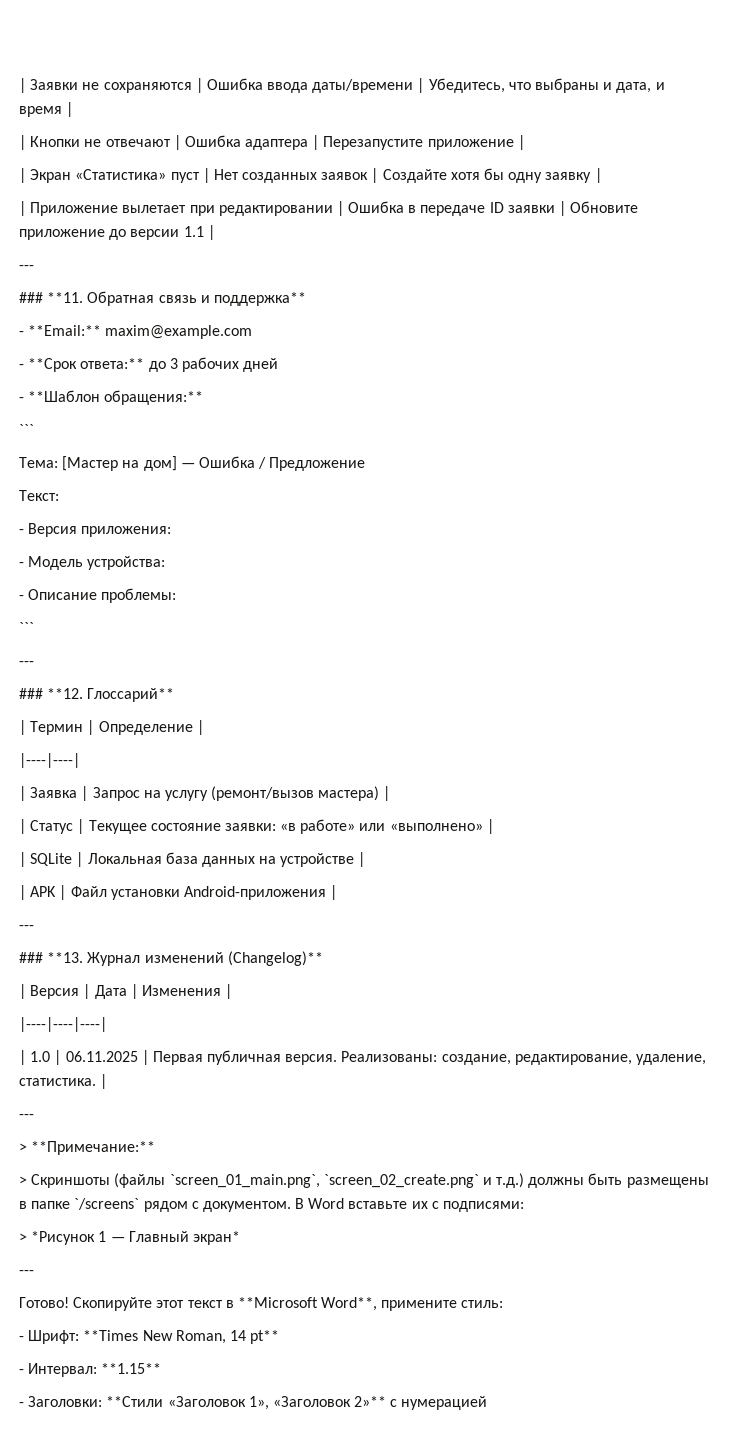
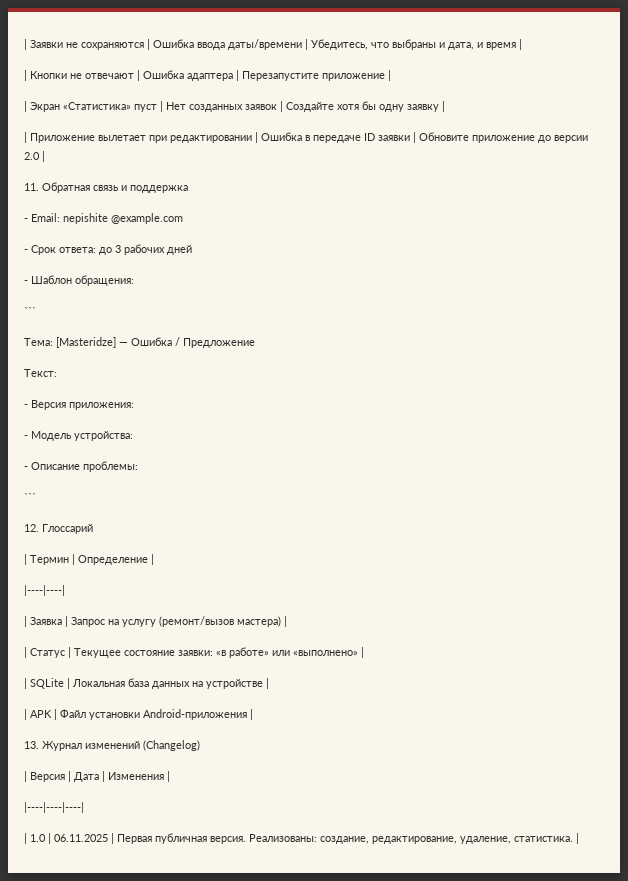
[183,225,215,240] [19,265,34,270] [19,292,84,303] 1.1 | // --- // ### **11. -> [24,151,45,162] [24,183,39,191] 2.0 | // 11.
[213,292,306,306] [19,325,253,339] [19,358,145,372] поддержка** // - **Email:** maxim@example.com // - **Срок ответа:** -> [130,185,188,193] [24,213,183,224] [24,245,96,255] поддержка // - Email: nepishite @example.com // - Срок ответа:
[28,390,204,405] **Шаблон обращения:** -> [31,275,134,286] Шаблон обращения:
[62,456,177,471] [Мастер на дом] -> [56,337,116,348] [Masteridze]
[19,661,34,666] [19,688,175,702] --- // ### **12. Глоссарий** -> [24,524,93,534] 12. Глоссарий
[19,925,34,930] [19,952,84,963] --- // ### **13. -> [24,741,39,749] 13.
[227,951,323,966] (Changelog)** -> [143,740,200,751] (Changelog)
[19,1114,34,1119] [19,1141,156,1155] [19,1173,709,1188] [19,1198,525,1212] [19,1231,240,1245] [19,1270,34,1275] [19,1297,504,1311] [19,1330,280,1344] [19,1363,162,1377] [19,1396,488,1410] // --- // > **Примечание:** // > Скриншоты (файлы `screen_01_main.png`, `screen_02_create.png` и т.д.) должны быть размещены в папке `/screens` рядом с документом. В Word вставьте их с подписями: // > *Рисунок 1 — Главный экран* // --- // Готово! Скопируйте этот текст в **Microsoft Word**, примените стиль: // - Шрифт: **Times New Roman, 14 pt** // - Интервал: **1.15** // - Заголовки: **Стили «Заголовок 1», «Заголовок 2»** с нумерацией -> (579, 838) none

